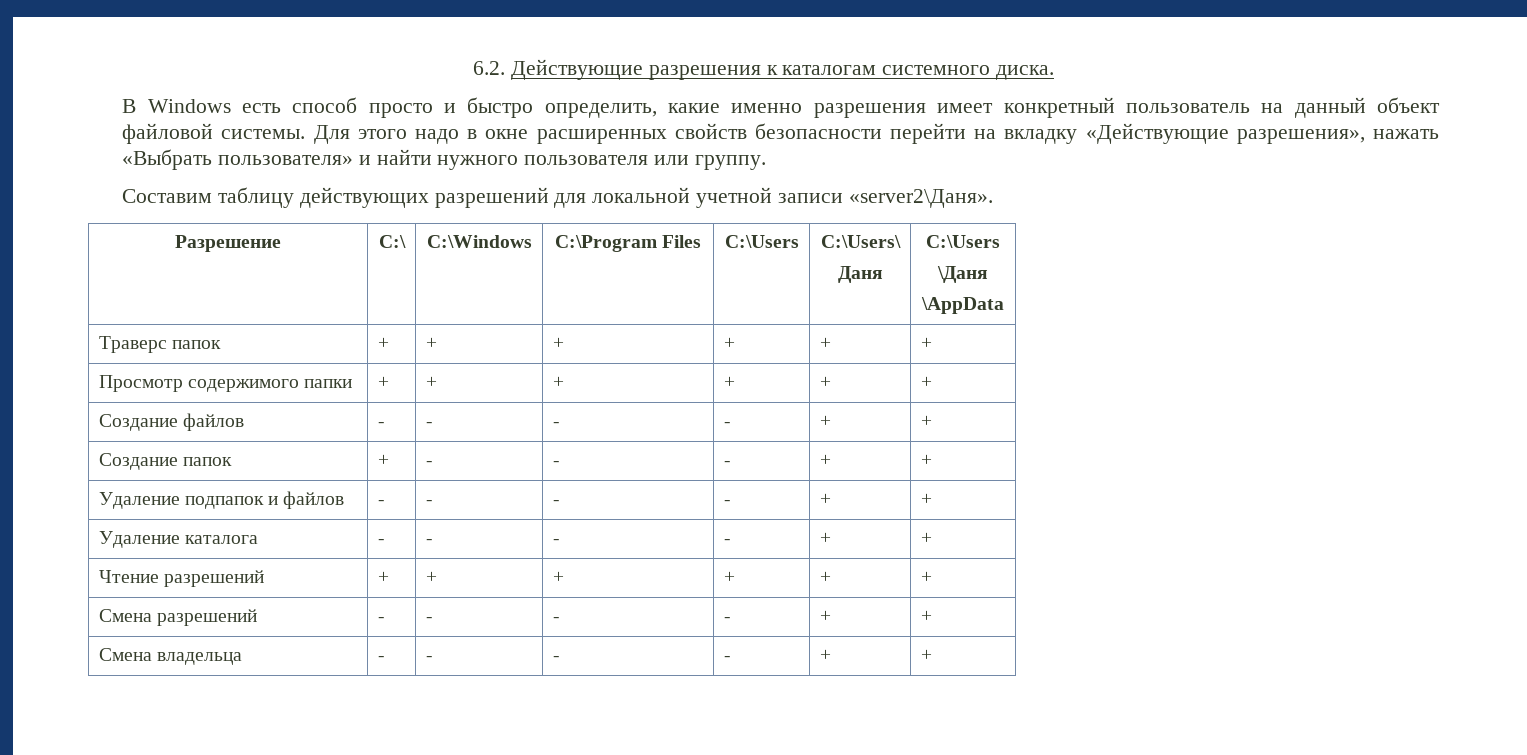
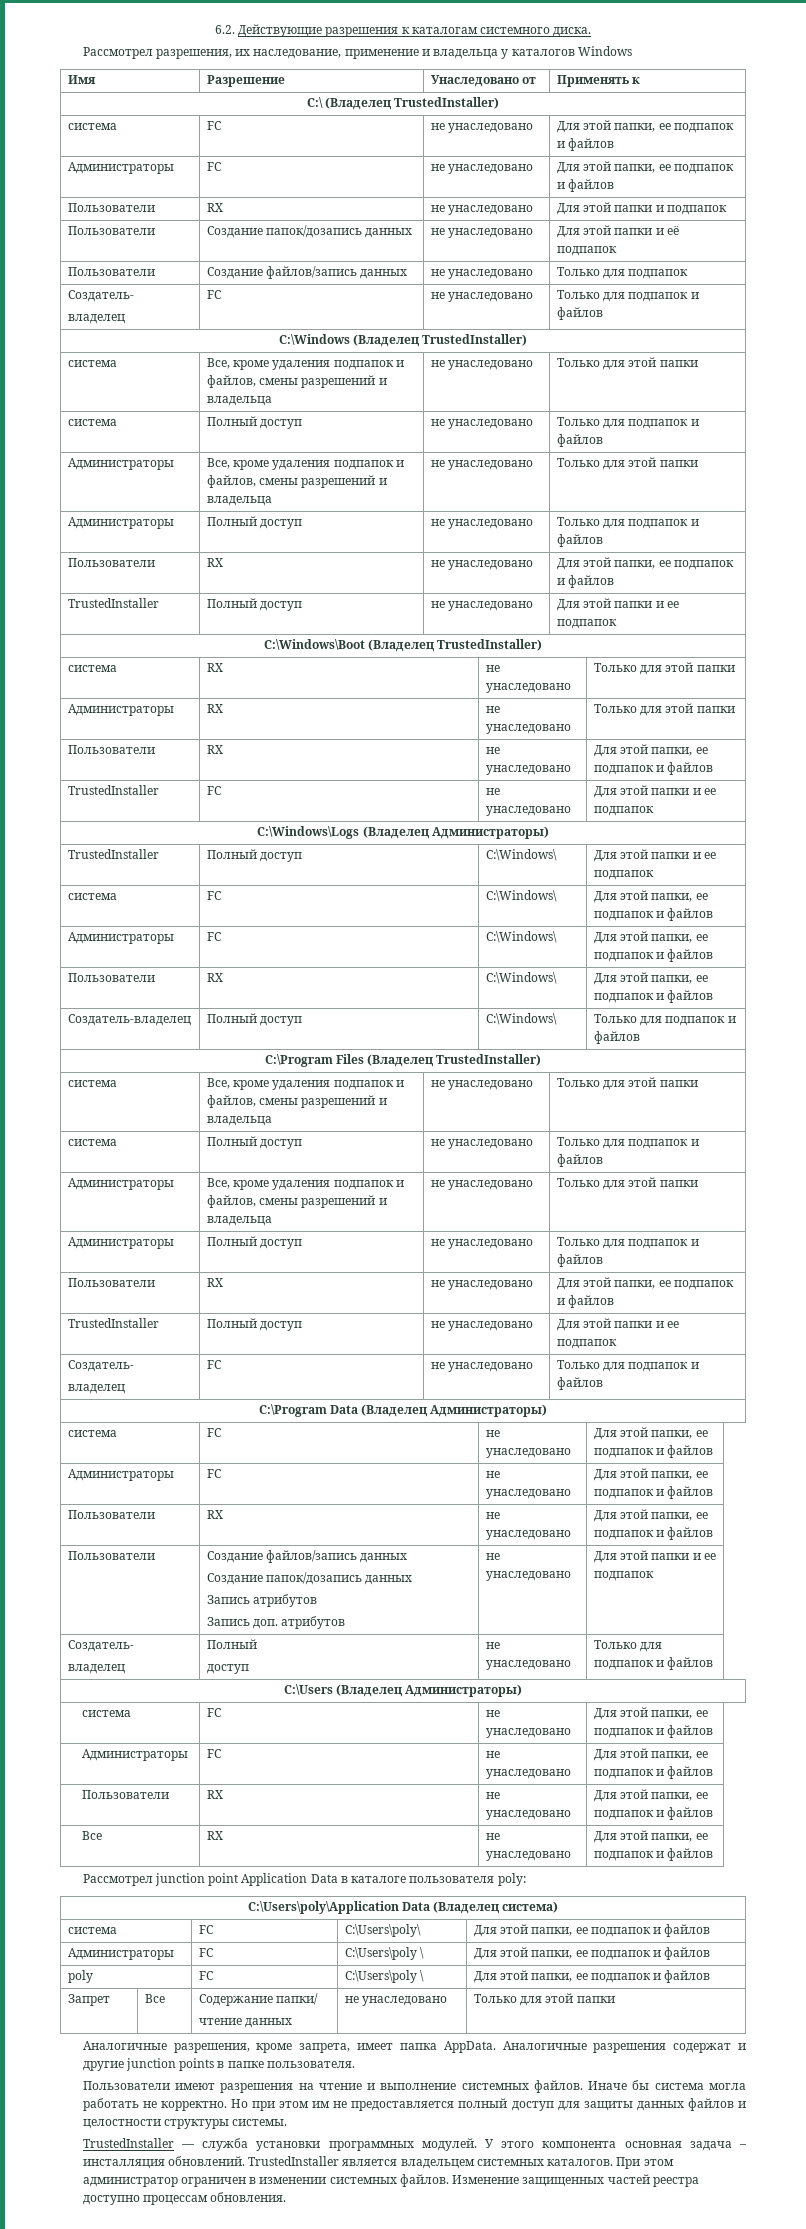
[122,97,1441,118] [122,123,1439,144] [122,149,766,170] [122,187,993,208] [175,235,281,252] [378,235,406,248] [426,235,532,248] [554,235,702,252] [724,235,799,248] [820,235,901,248] [837,266,883,283] [926,235,1000,248] [937,266,988,283] [921,297,1004,314] [98,336,221,353] [377,337,389,349] [425,337,437,349] [552,337,564,349] [723,337,735,349] [819,337,831,349] [920,337,932,349] [98,375,353,392] [377,376,389,388] [425,376,437,388] [552,376,564,388] [723,376,735,388] [819,376,831,388] [920,376,932,388] [98,413,244,431] [377,422,385,427] [425,422,433,427] [552,422,560,427] [723,422,731,427] [819,415,831,427] [920,415,932,427] [98,453,232,470] [377,454,389,466] [425,461,433,466] [552,461,560,466] [723,461,731,466] [819,454,831,466] [920,454,932,466] [98,491,345,509] [377,500,385,505] [425,500,433,505] [552,500,560,505] [723,500,731,505] [819,493,831,505] [920,493,932,505] [98,531,258,548] [377,539,385,544] [425,539,433,544] [552,539,560,544] [723,539,731,544] [819,532,831,544] [920,532,932,544] [98,570,264,587] [377,571,389,583] [425,571,437,583] [552,571,564,583] [723,571,735,583] [819,571,831,583] [920,571,932,583] [98,609,257,626] [377,617,385,622] [425,617,433,622] [552,617,560,622] [723,617,731,622] [819,610,831,622] [920,610,932,622] [98,648,242,665] [377,656,385,661] [425,656,433,661] [552,656,560,661] [723,656,731,661] [819,649,831,661] [920,649,932,661] В Windows есть способ просто и быстро определить, какие именно разрешения имеет конкретный пользователь на данный объект файловой системы. Для этого надо в окне расширенных свойств безопасности перейти на вкладку «Действующие разрешения», нажать «Выбрать пользователя» и найти нужного пользователя или группу. // Составим таблицу действующих разрешений для локальной учетной записи «server2\Даня». // Разрешение | С:\ | С:\Windows | С:\Program Files | С:\Users | С:\Users\ // Даня | С:\Users // \Даня // \AppData // Траверс папок | + | + | + | + | + | + // Просмотр содержимого папки | + | + | + | + | + | + // Создание файлов | - | - | - | - | + | + // Создание папок | + | - | - | - | + | + // Удаление подпапок и файлов | - | - | - | - | + | + // Удаление каталога | - | - | - | - | + | + // Чтение разрешений | + | + | + | + | + | + // Смена разрешений | - | - | - | - | + | + // Смена владельца | - | - | - | - | + | + -> [82,46,632,59] [67,75,96,84] [206,75,285,87] [430,75,537,87] [556,75,641,87] [306,97,500,110] [67,123,117,130] [206,121,221,130] [430,123,534,133] [556,120,734,133] [556,138,615,151] [67,162,174,174] [206,162,221,171] [430,164,534,174] [556,161,734,174] [556,179,615,192] [67,203,155,212] [206,203,223,212] [430,205,534,215] [556,202,727,215] [67,226,155,235] [206,225,413,238] [430,228,534,238] [556,225,679,238] [556,246,617,256] [67,267,155,276] [206,266,408,279] [430,269,534,279] [556,267,689,279] [67,290,134,302] [67,314,125,324] [206,290,221,299] [430,292,534,302] [556,290,699,302] [556,307,603,320] [278,334,528,347] [67,360,117,367] [206,358,404,370] [206,375,387,388] [206,396,272,406] [430,360,534,370] [556,357,698,370] [67,419,117,426] [206,416,303,429] [430,419,534,429] [556,417,699,429] [556,434,603,447] [67,458,174,470] [206,458,404,470] [206,475,387,488] [206,496,272,506] [430,460,534,470] [556,457,698,470] [67,517,174,529] [206,516,303,529] [430,519,534,529] [556,517,699,529] [556,534,603,547] [67,558,155,567] [206,558,223,567] [430,560,534,570] [556,557,734,570] [556,575,615,588] [67,598,159,608] [206,598,303,611] [430,601,534,611] [556,598,679,611] [556,619,617,629] [263,639,543,652] [67,665,117,672] [206,663,223,672] [485,665,500,672] [485,683,571,693] [593,662,735,675] [67,704,174,716] [206,704,223,713] [485,706,500,713] [485,724,571,734] [593,703,735,716] [67,745,155,754] [206,745,223,754] [485,747,500,754] [485,765,571,775] [593,744,708,757] [593,762,714,775] [67,785,159,795] [206,786,221,795] [485,788,500,795] [485,806,571,816] [593,785,716,798] [593,806,654,816] [257,826,549,839] [67,849,159,859] [206,849,303,862] [485,849,557,861] [593,849,716,862] [593,870,654,880] [67,893,117,900] [206,891,221,900] [485,890,557,902] [593,890,708,903] [593,908,714,921] [67,932,174,944] [206,932,221,941] [485,931,557,943] [593,931,708,944] [593,949,714,962] [67,973,155,982] [206,973,223,982] [485,972,557,984] [593,972,708,985] [593,990,714,1003] [67,1014,191,1026] [206,1013,303,1026] [485,1013,557,1025] [593,1014,736,1026] [593,1031,640,1044] [264,1054,542,1067] [67,1080,117,1087] [206,1078,404,1090] [206,1095,387,1108] [206,1116,272,1126] [430,1080,534,1090] [556,1077,698,1090] [67,1139,117,1146] [206,1136,303,1149] [430,1139,534,1149] [556,1137,699,1149] [556,1154,603,1167] [67,1178,174,1190] [206,1178,404,1190] [206,1195,387,1208] [206,1216,272,1226] [430,1180,534,1190] [556,1177,698,1190] [67,1237,174,1249] [206,1236,303,1249] [430,1239,534,1249] [556,1237,699,1249] [556,1254,603,1267] [67,1278,155,1287] [206,1278,223,1287] [430,1280,534,1290] [556,1277,734,1290] [556,1295,615,1308] [67,1318,159,1328] [206,1318,303,1331] [430,1321,534,1331] [556,1318,679,1331] [556,1339,617,1349] [67,1360,134,1372] [67,1384,125,1394] [206,1360,221,1369] [430,1362,534,1372] [556,1360,699,1372] [556,1377,603,1390] [258,1404,548,1417] [67,1430,117,1437] [206,1428,221,1437] [485,1430,500,1437] [485,1448,571,1458] [593,1427,708,1440] [593,1445,714,1458] [67,1469,174,1481] [206,1469,221,1478] [485,1471,500,1478] [485,1489,571,1499] [593,1468,708,1481] [593,1486,714,1499] [67,1510,155,1519] [206,1510,223,1519] [485,1512,500,1519] [485,1530,571,1540] [593,1509,708,1522] [593,1527,714,1540] [67,1551,155,1560] [206,1550,408,1563] [206,1572,413,1585] [206,1594,318,1607] [206,1616,346,1629] [485,1553,500,1560] [485,1571,571,1581] [593,1550,716,1563] [593,1571,654,1581] [67,1640,134,1652] [67,1664,125,1674] [206,1639,257,1649] [206,1664,249,1674] [485,1642,500,1649] [485,1660,571,1670] [593,1640,663,1652] [593,1657,714,1670] [283,1684,523,1697] [81,1710,131,1717] [206,1708,221,1717] [485,1710,500,1717] [485,1728,571,1738] [593,1707,708,1720] [593,1725,714,1738] [81,1749,188,1761] [206,1749,221,1758] [485,1751,500,1758] [485,1769,571,1779] [593,1748,708,1761] [593,1766,714,1779] [81,1790,169,1799] [206,1790,223,1799] [485,1792,500,1799] [485,1810,571,1820] [593,1789,708,1802] [593,1807,714,1820] [81,1831,102,1840] [206,1831,223,1840] [485,1833,500,1840] [485,1851,571,1861] [593,1830,708,1843] [593,1848,714,1861] [82,1873,526,1886] [247,1901,559,1914] [67,1927,117,1934] [198,1925,213,1934] [344,1924,421,1937] [473,1924,711,1937] [67,1948,174,1960] [198,1948,213,1957] [344,1947,425,1960] [473,1947,711,1960] [67,1970,93,1983] [198,1971,213,1980] [344,1970,425,1983] [473,1970,711,1983] [67,1994,110,2006] [144,1994,165,2003] [198,1993,319,2006] [198,2018,293,2028] [344,1996,448,2006] [473,1993,615,2006] [82,2041,746,2053] [82,2058,355,2071] [82,2080,746,2093] [82,2098,747,2111] [82,2119,288,2129] [82,2138,747,2151] [82,2156,674,2169] [82,2174,699,2187] [82,2192,287,2205] Рассмотрел разрешения, их наследование, применение и владельца у каталогов Windows // Имя | Разрешение | Унаследовано от | Применять к // C:\ (Владелец TrustedInstaller) // система | FC | не унаследовано | Для этой папки, ее подпапок и файлов // Администраторы | FC | не унаследовано | Для этой папки, ее подпапок и файлов // Пользователи | RX | не унаследовано | Для этой папки и подпапок // Пользователи | Создание папок/дозапись данных | не унаследовано | Для этой папки и её подпапок // Пользователи | Создание файлов/запись данных | не унаследовано | Только для подпапок // Создатель- // владелец | FC | не унаследовано | Только для подпапок и файлов // C:\Windows (Владелец TrustedInstaller) // система | Все, кроме удаления подпапок и файлов, смены разрешений и владельца | не унаследовано | Только для этой папки // система | Полный доступ | не унаследовано | Только для подпапок и файлов // Администраторы | Все, кроме удаления подпапок и файлов, смены разрешений и владельца | не унаследовано | Только для этой папки // Администраторы | Полный доступ | не унаследовано | Только для подпапок и файлов // Пользователи | RX | не унаследовано | Для этой папки, ее подпапок и файлов // TrustedInstaller | Полный доступ | не унаследовано | Для этой папки и ее подпапок // C:\Windows\Boot (Владелец TrustedInstaller) // система | RX | не унаследовано | Только для этой папки // Администраторы | RX | не унаследовано | Только для этой папки // Пользователи | RX | не унаследовано | Для этой папки, ее подпапок и файлов // TrustedInstaller | FC | не унаследовано | Для этой папки и ее подпапок // C:\Windows\Logs (Владелец Администраторы) // TrustedInstaller | Полный доступ | С:\Windows\ | Для этой папки и ее подпапок // система | FC | С:\Windows\ | Для этой папки, ее подпапок и файлов // Администраторы | FC | С:\Windows\ | Для этой папки, ее подпапок и файлов // Пользователи | RX | С:\Windows\ | Для этой папки, ее подпапок и файлов // Создатель-владелец | Полный доступ | С:\Windows\ | Только для подпапок и файлов // C:\Program Files (Владелец TrustedInstaller) // система | Все, кроме удаления подпапок и файлов, смены разрешений и владельца | не унаследовано | Только для этой папки // система | Полный доступ | не унаследовано | Только для подпапок и файлов // Администраторы | Все, кроме удаления подпапок и файлов, смены разрешений и владельца | не унаследовано | Только для этой папки // Администраторы | Полный доступ | не унаследовано | Только для подпапок и файлов // Пользователи | RX | не унаследовано | Для этой папки, ее подпапок и файлов // TrustedInstaller | Полный доступ | не унаследовано | Для этой папки и ее подпапок // Создатель- // владелец | FC | не унаследовано | Только для подпапок и файлов // C:\Program Data (Владелец Администраторы) // система | FC | не унаследовано | Для этой папки, ее подпапок и файлов // Администраторы | FC | не унаследовано | Для этой папки, ее подпапок и файлов // Пользователи | RX | не унаследовано | Для этой папки, ее подпапок и файлов // Пользователи | Создание файлов/запись данных // Создание папок/дозапись данных // Запись атрибутов // Запись доп. атрибутов | не унаследовано | Для этой папки и ее подпапок // Создатель- // владелец | Полный // доступ | не унаследовано | Только для подпапок и файлов // C:\Users (Владелец Администраторы) // система | FC | не унаследовано | Для этой папки, ее подпапок и файлов // Администраторы | FC | не унаследовано | Для этой папки, ее подпапок и файлов // Пользователи | RX | не унаследовано | Для этой папки, ее подпапок и файлов // Все | RX | не унаследовано | Для этой папки, ее подпапок и файлов // Рассмотрел junction point Application Data в каталоге пользователя poly: // C:\Users\poly\Application Data (Владелец система) // система | FC | C:\Users\poly\ | Для этой папки, ее подпапок и файлов // Администраторы | FC | C:\Users\poly \ | Для этой папки, ее подпапок и файлов // poly | FC | C:\Users\poly \ | Для этой папки, ее подпапок и файлов // Запрет | Все | Содержание папки/ // чтение данных | не унаследовано | Только для этой папки // Аналогичные разрешения, кроме запрета, имеет папка AppData. Аналогичные разрешения содержат и другие junction points в папке пользователя. // Пользователи имеют разрешения на чтение и выполнение системных файлов. Иначе бы система могла работать не корректно. Но при этом им не предоставляется полный доступ для защиты данных файлов и целостности структуры системы. // TrustedInstaller — служба установки программных модулей. У этого компонента основная задача – инсталляция обновлений. TrustedInstaller является владельцем системных каталогов. При этом администратор ограничен в изменении системных файлов. Изменение защищенных частей реестра доступно процессам обновления.

